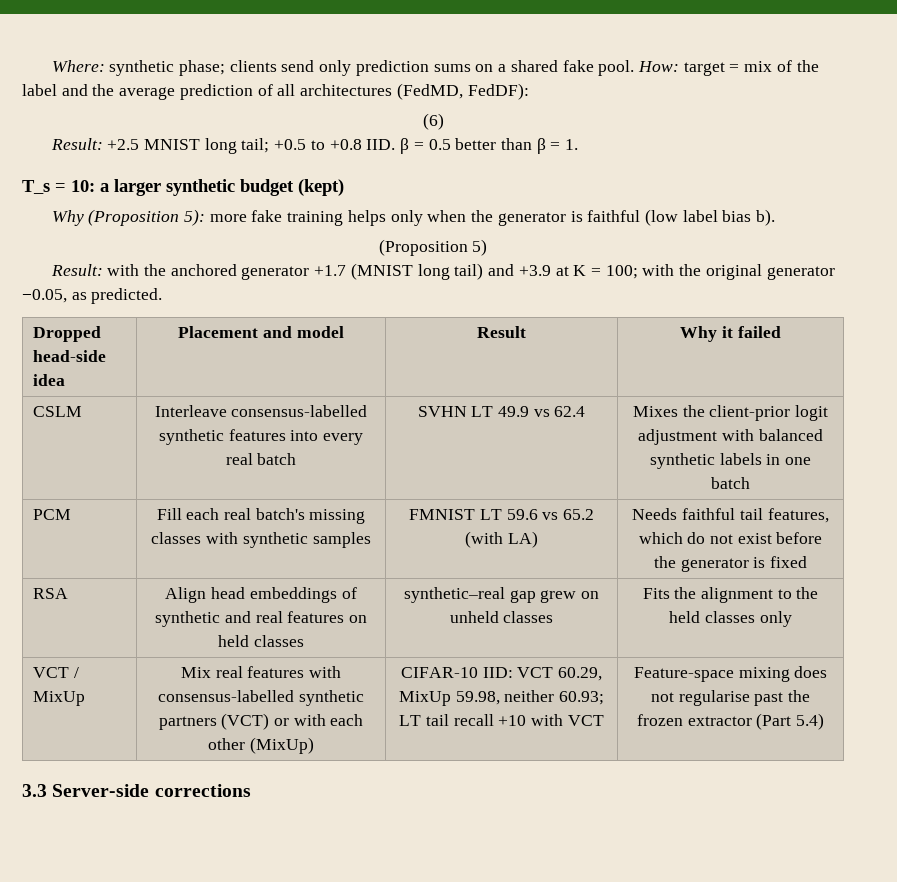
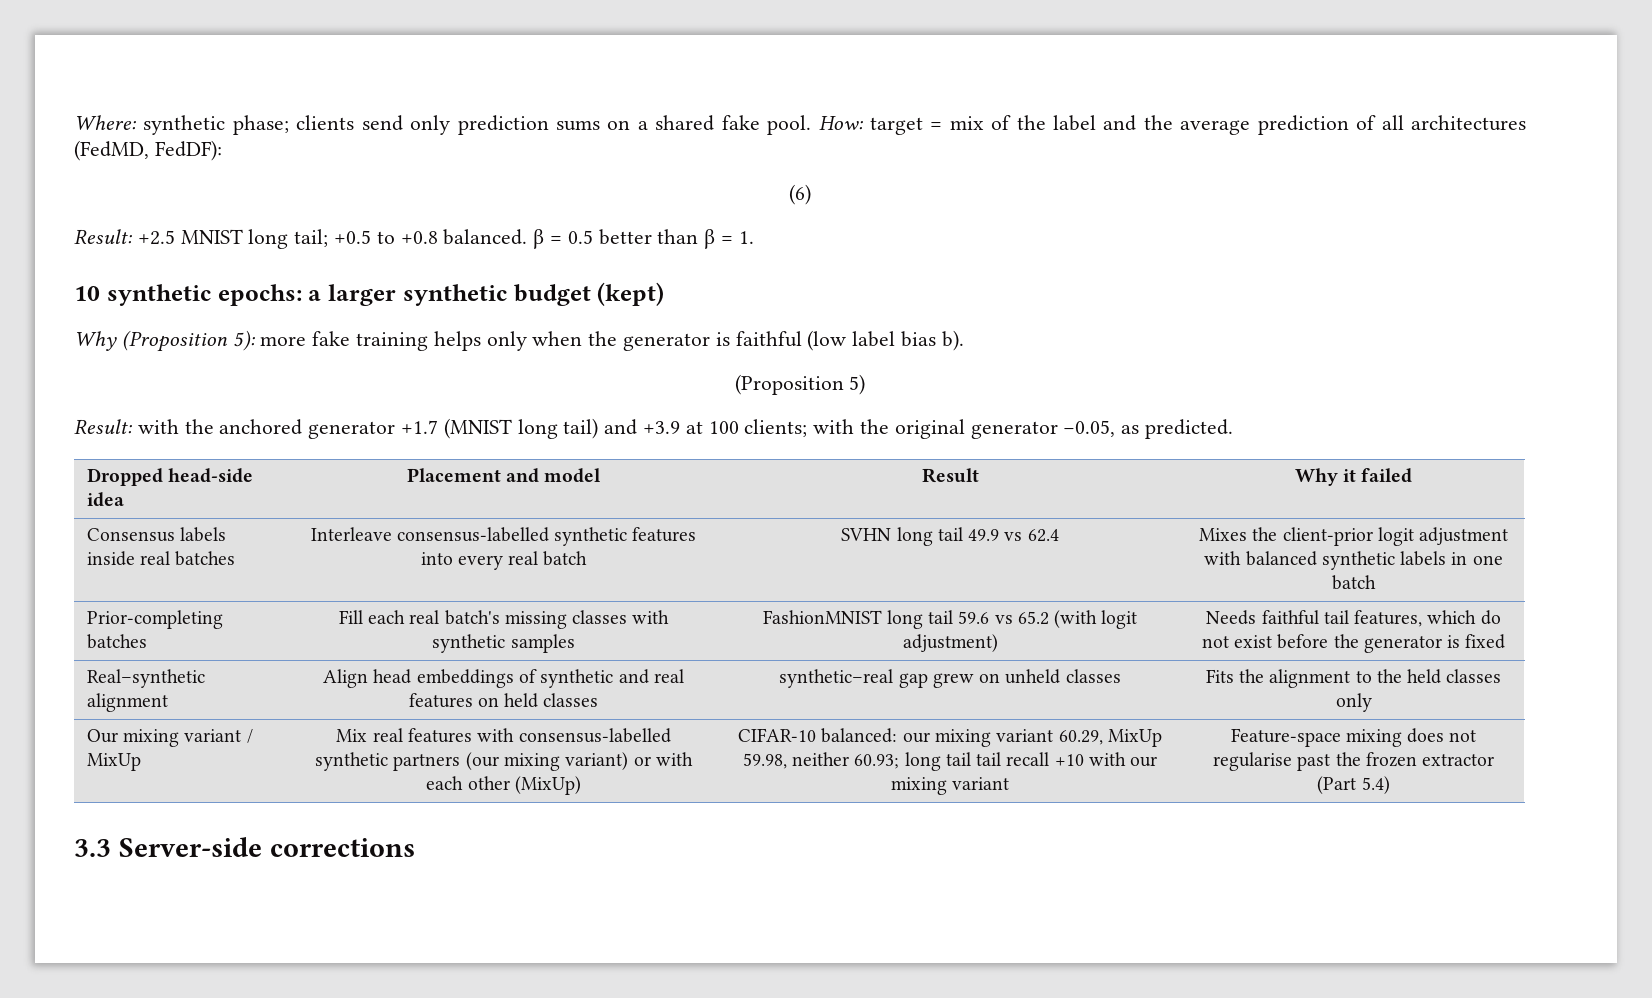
[366,139,396,150] IID. -> [443,229,528,245] balanced.
[22,180,95,194] T_s = 10: -> [74,284,302,306] 10 synthetic epochs:
[573,265,638,279] K = 100; -> [708,419,808,437] 100 clients;
[33,406,83,417] CSLM -> [86,527,227,542] [86,551,236,566] Consensus labels inside real batches
[471,406,494,417] LT -> [896,527,963,546] long tail
[33,509,72,520] PCM -> [86,610,223,629] [86,634,147,649] Prior-completing batches
[409,509,502,520] FMNIST LT -> [762,610,954,629] FashionMNIST long tail
[507,531,538,548] LA) -> [1101,610,1138,629] [902,634,998,652] logit adjustment)
[33,588,69,599] RSA -> [86,669,205,688] [86,693,168,712] Real–synthetic alignment
[33,667,70,678] VCT -> [86,729,242,747] Our mixing variant
[221,713,270,730] (VCT) -> [465,752,629,771] (our mixing variant)
[482,667,554,678] IID: VCT -> [821,728,1054,747] balanced: our mixing variant
[399,715,422,726] LT -> [904,752,971,771] long tail
[567,715,604,726] VCT -> [1130,756,1158,767] [890,777,1010,795] our mixing variant

